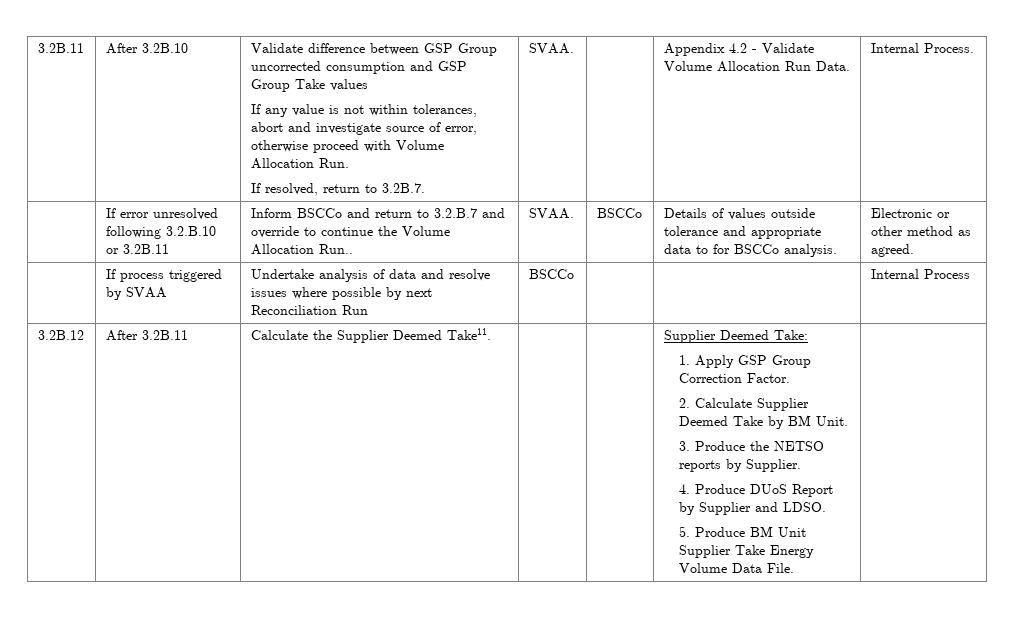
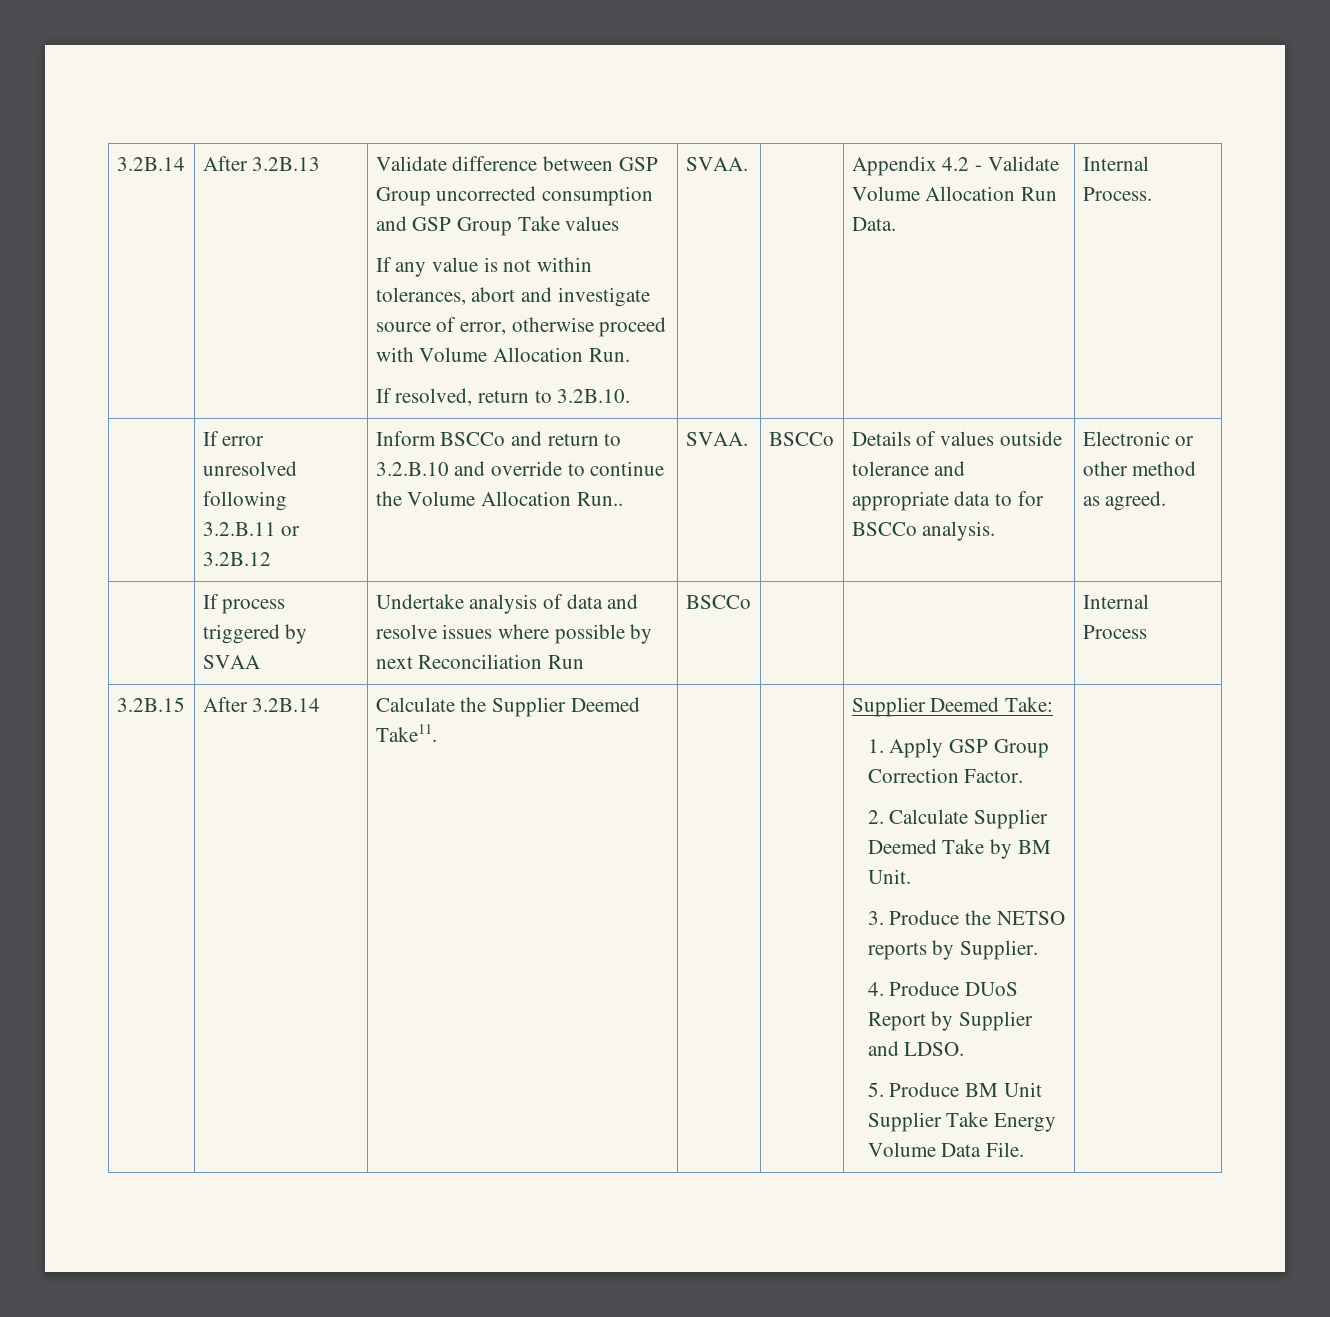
[37,43,84,53] [105,43,188,54] 3.2B.11 | After 3.2B.10 -> [116,157,185,171] [202,156,321,171] 3.2B.14 | After 3.2B.13
[381,183,425,193] 3.2B.7. -> [557,389,631,403] 3.2B.10.
[165,226,216,236] [105,244,169,254] 3.2.B.10 or 3.2B.11 -> [202,522,301,536] [202,552,271,566] 3.2.B.11 or 3.2B.12
[433,208,477,218] 3.2.B.7 -> [375,462,449,476] 3.2.B.10
[37,330,84,340] [105,330,188,341] 3.2B.12 | After 3.2B.11 -> [116,697,185,712] [202,697,321,712] 3.2B.15 | After 3.2B.14

